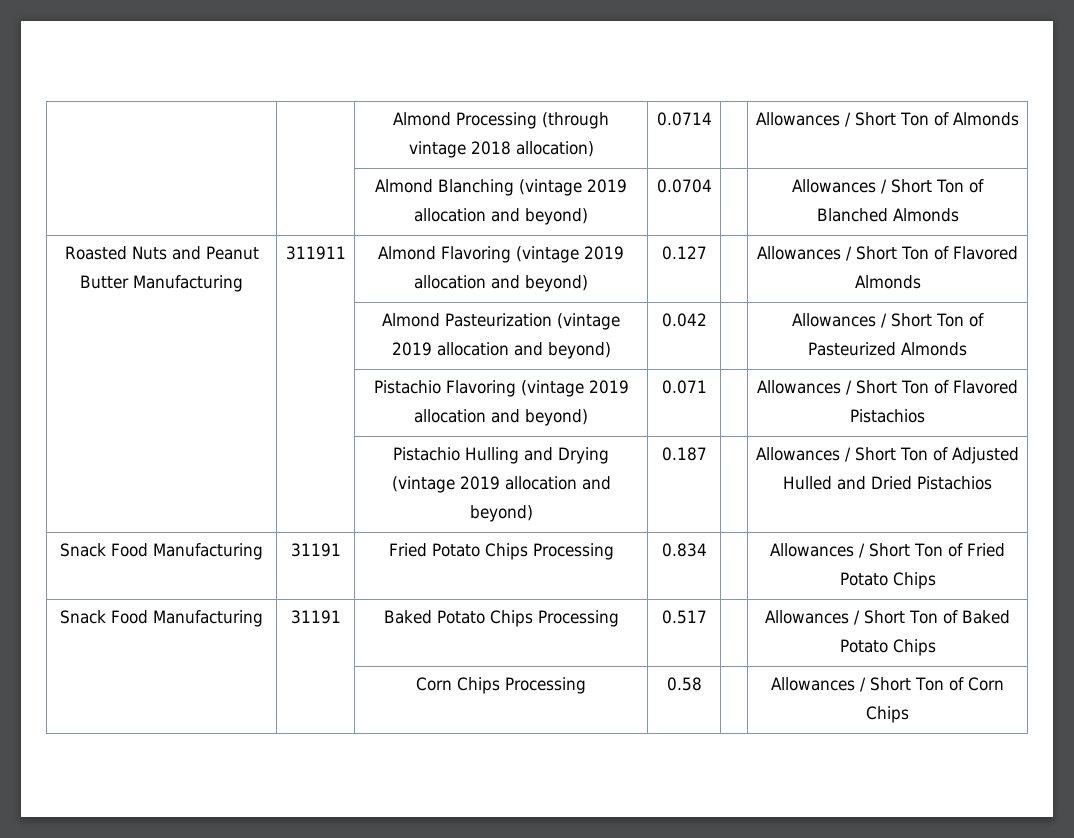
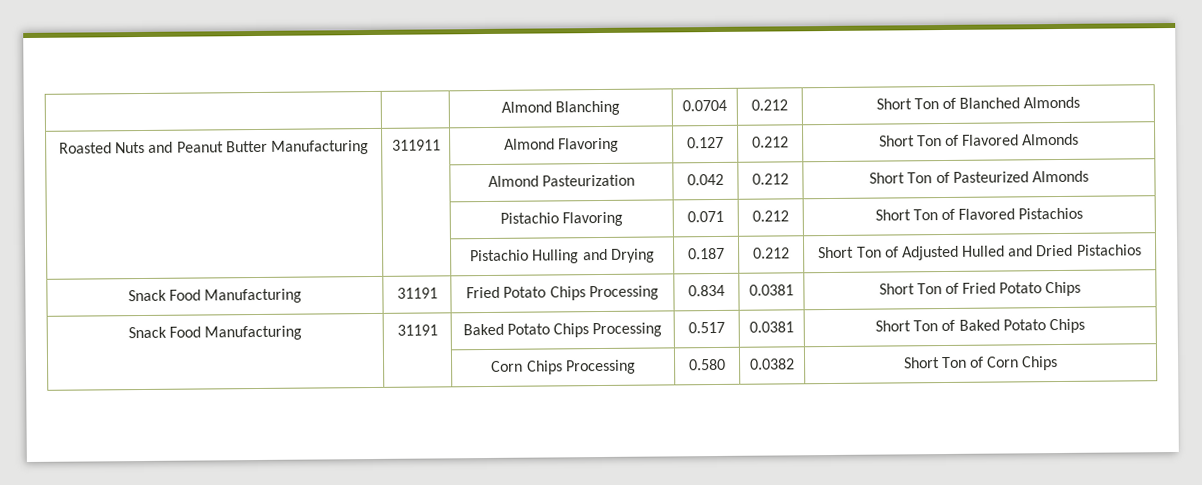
[393,112,609,129] [408,141,594,158] [656,112,712,126] [756,112,1019,127] [375,179,627,196] [414,208,588,225] | | Almond Processing (through vintage 2018 allocation) | 0.0714 | | Allowances / Short Ton of Almonds // | | Almond Blanching (vintage 2019 allocation and beyond) -> [500,100,621,116] | | Almond Blanching
[791,179,887,194] | Allowances / -> [751,99,788,111] 0.212 |
[516,246,624,263] [414,275,588,292] (vintage 2019 allocation and beyond) -> (620, 145) none
[756,246,852,261] | Allowances / -> [752,136,789,148] 0.212 |
[556,313,620,330] [391,342,611,359] (vintage 2019 allocation and beyond) -> (636, 180) none
[791,313,887,328] | Allowances / -> [752,173,789,185] 0.212 |
[520,380,629,397] [414,409,588,426] (vintage 2019 allocation and beyond) -> (624, 219) none
[756,380,852,395] | Allowances / -> [752,210,789,222] 0.212 |
[391,476,611,493] [469,505,533,522] (vintage 2019 allocation and beyond) -> (655, 255) none
[755,447,851,462] | Allowances / -> [753,247,790,259] 0.212 |
[770,543,866,558] | Allowances / -> [749,284,794,296] 0.0381 |
[765,610,861,625] | Allowances / -> [749,321,794,333] 0.0381 |
[666,677,702,691] [771,677,867,692] 0.58 | | Allowances / -> [689,358,726,371] [750,358,795,370] 0.580 | 0.0382 |

